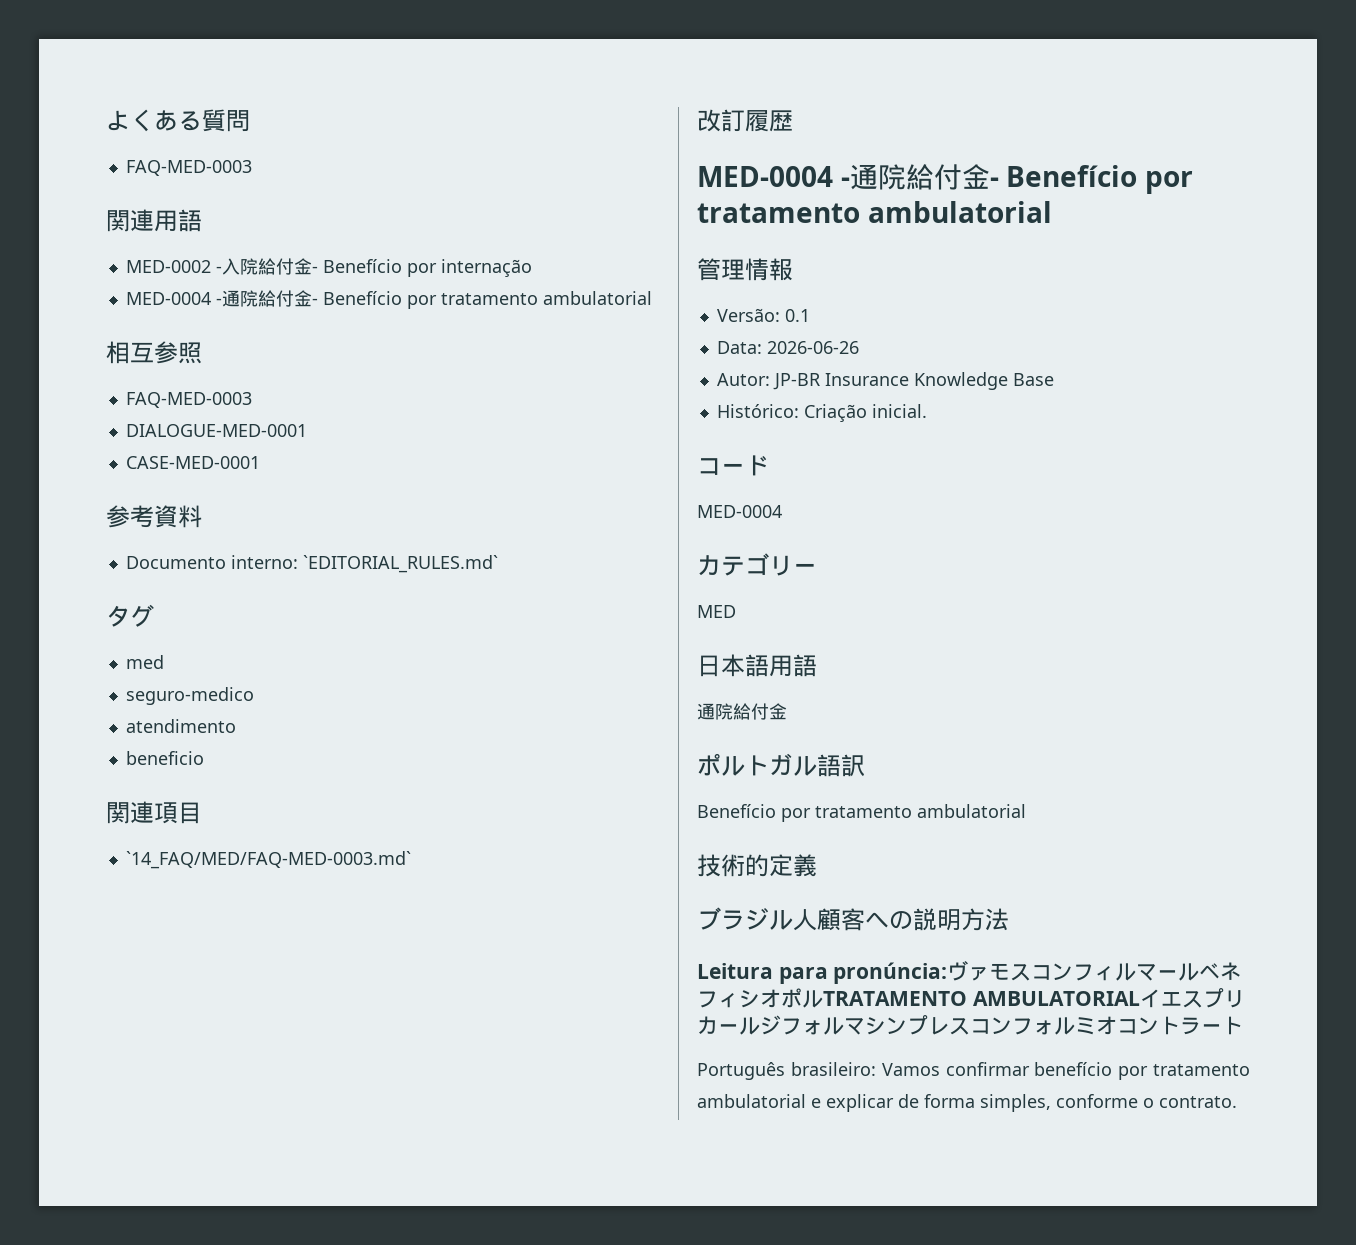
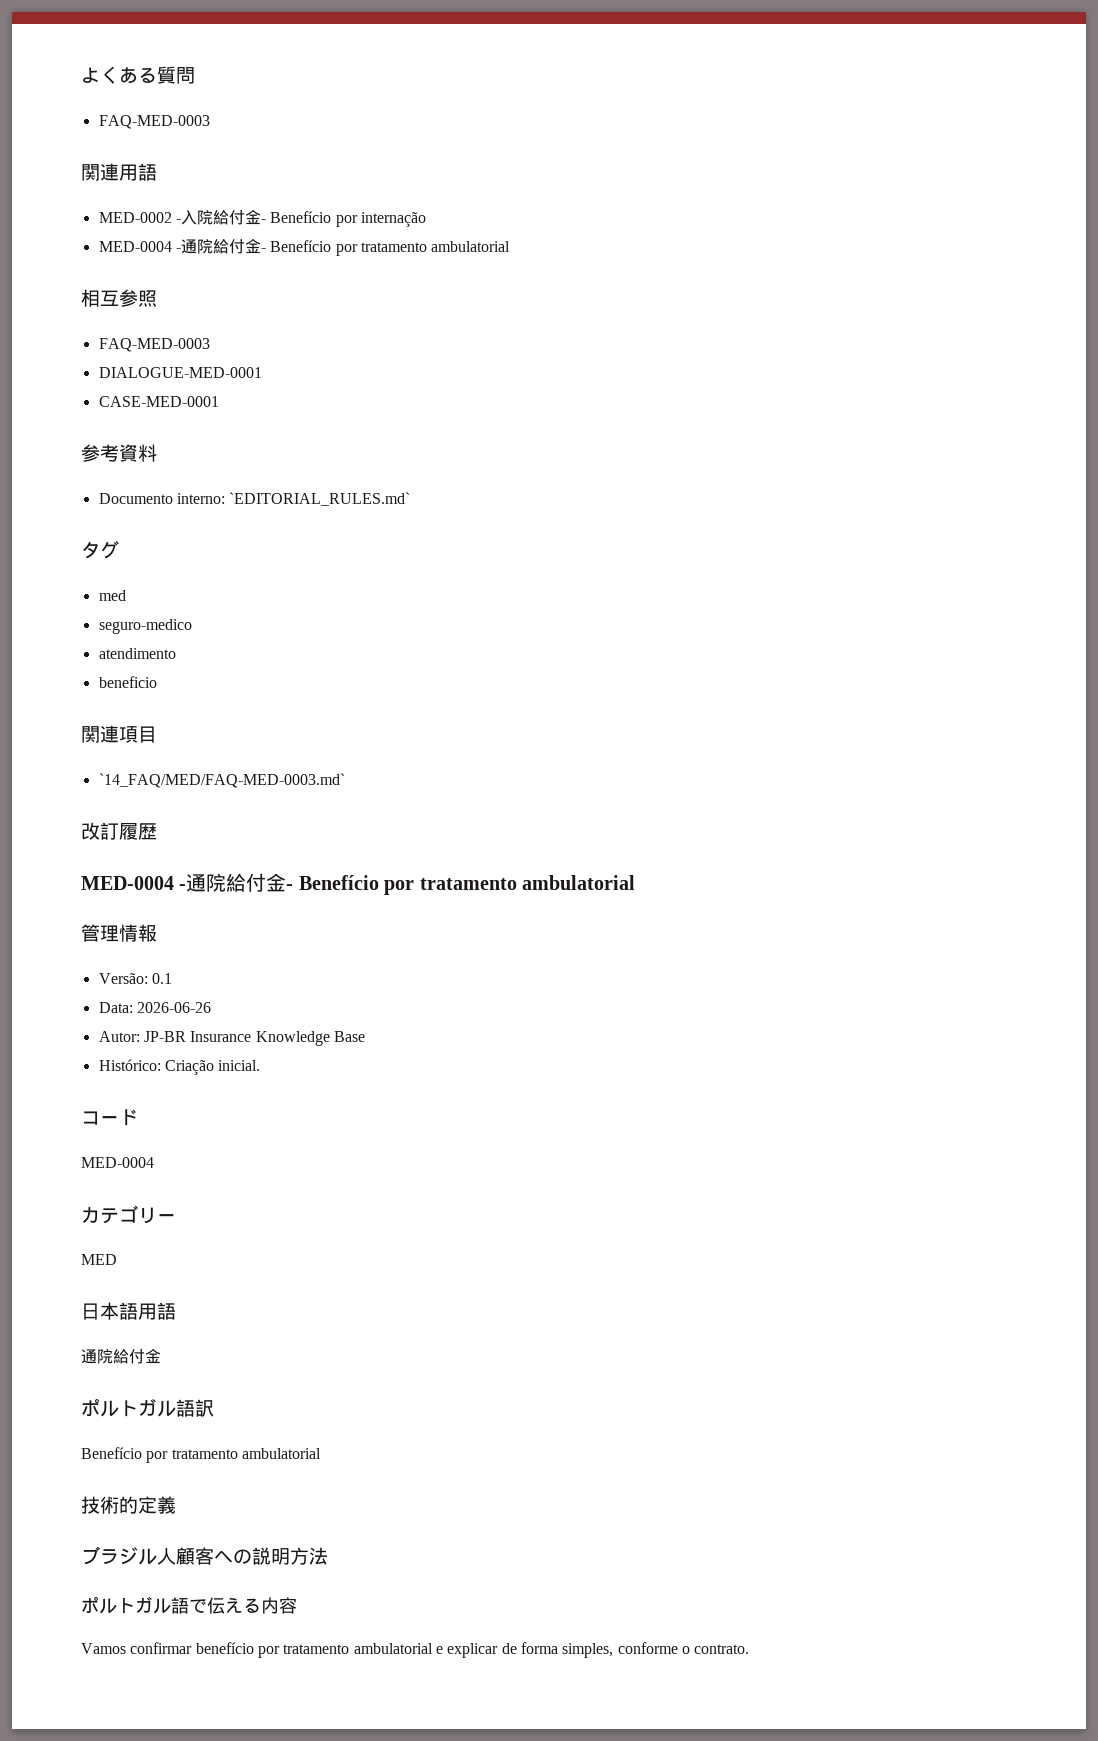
[697,961,1242,984] [697,988,1245,1008] [697,1015,1243,1035] [697,1062,876,1080] Leitura para pronúncia:ヴァモスコンフィルマールベネフィシオポルTRATAMENTO AMBULATORIALイエスプリカールジフォルマシンプレスコンフォルミオコントラート // Português brasileiro: -> [81,1596,297,1614] ポルトガル語で伝える内容 //

